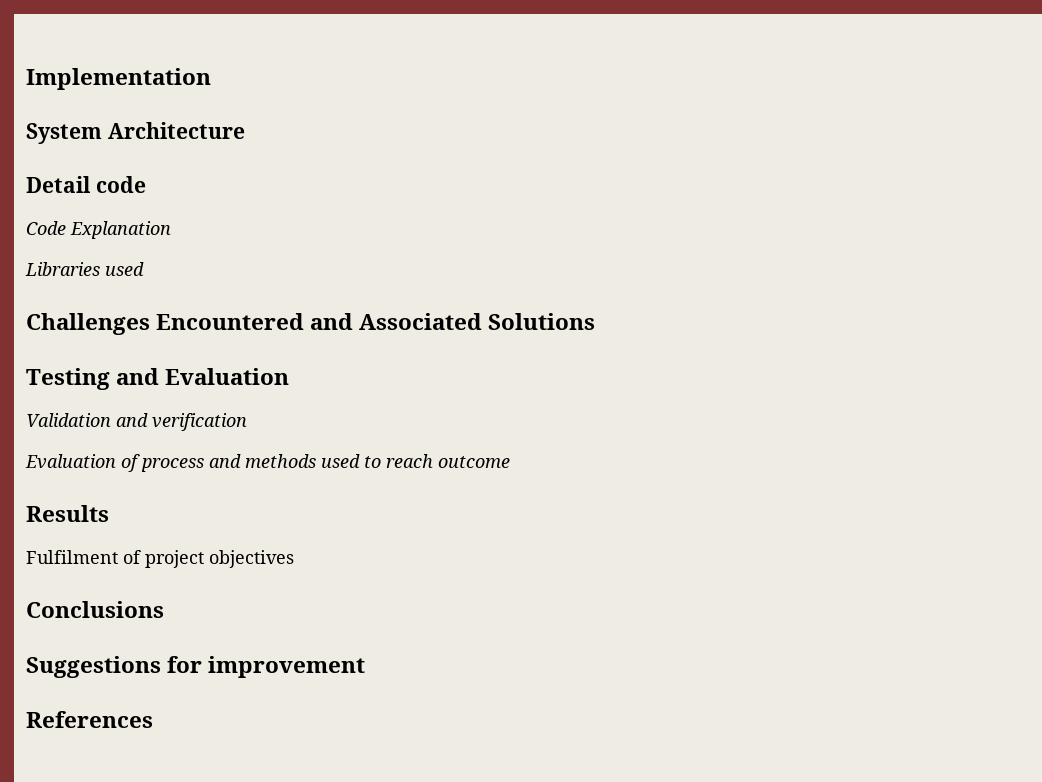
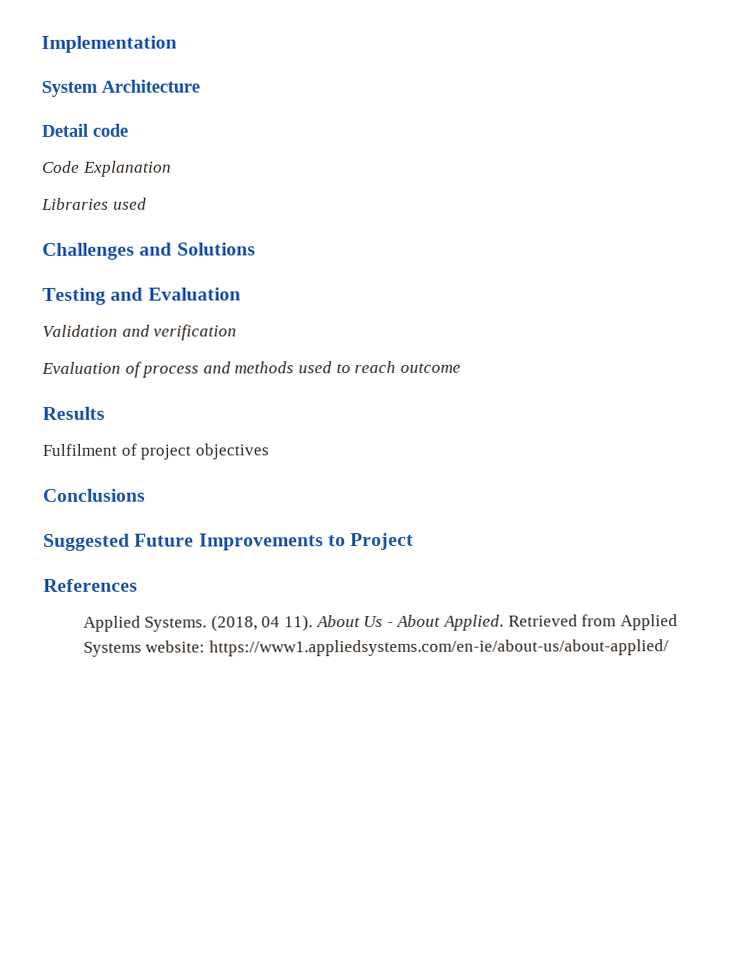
[156,313,483,330] Encountered and Associated -> [139,242,173,256] and
[26,656,366,678] [26,711,153,728] Suggestions for improvement // References -> [43,532,415,551] [43,578,138,592] [82,614,678,632] [82,639,669,657] Suggested Future Improvements to Project // References // Applied Systems. (2018, 04 11). About Us - About Applied. Retrieved from Applied Systems website: https://www1.appliedsystems.com/en-ie/about-us/about-applied/

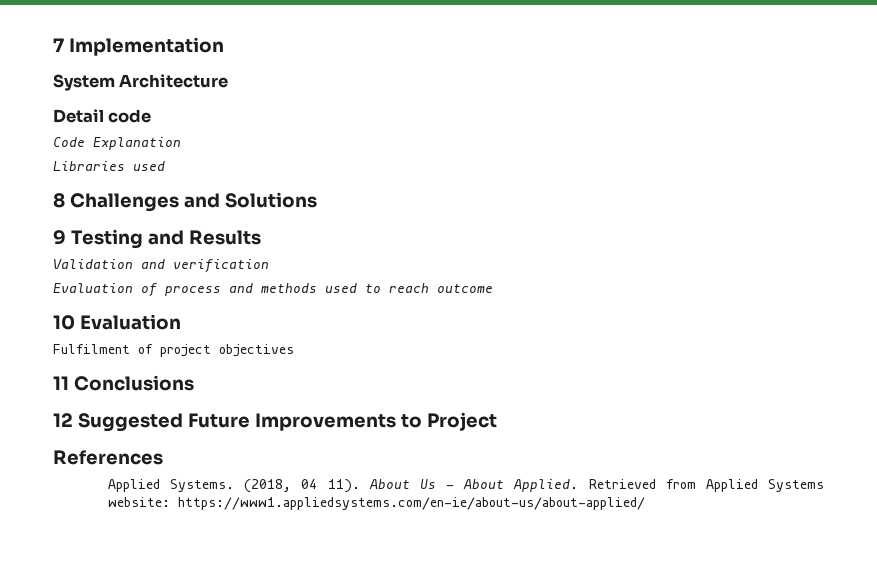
(41, 44) none -> [53,38,64,52] 7
(147, 203) none -> [53,193,65,208] 8
(256, 249) none -> [53,230,66,245] 9
[147,287,241,301] Evaluation -> [188,230,261,245] Results
[42,406,105,420] Results -> [53,314,181,330] 10 Evaluation
(269, 451) none -> [53,376,69,390] 11
(146, 495) none -> [53,413,73,427] 12

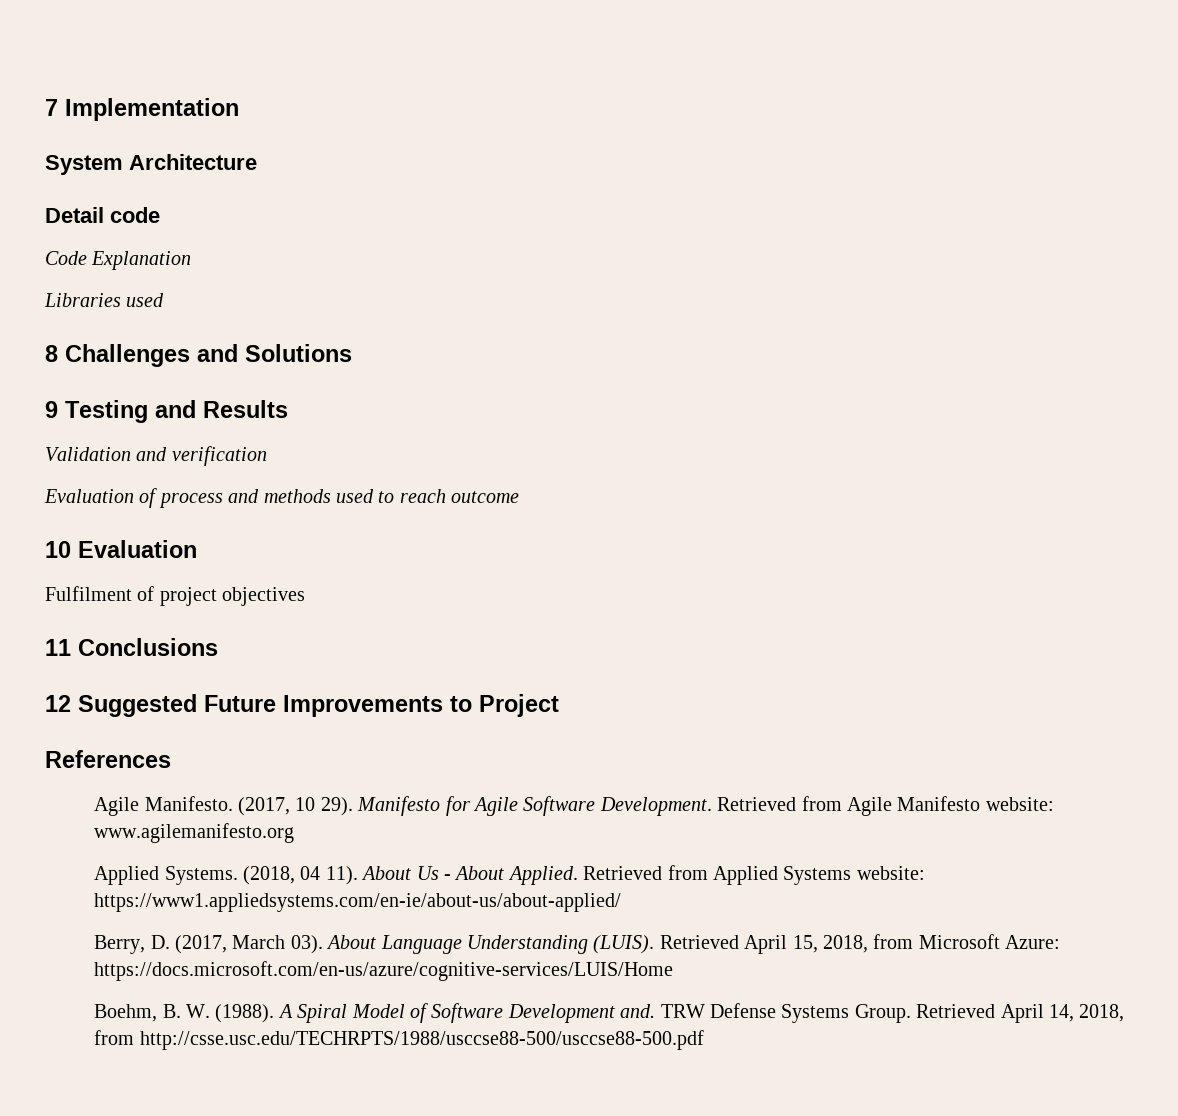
(163, 457) none -> [94,796,1054,816] [94,823,295,843] // Agile Manifesto. (2017, 10 29). Manifesto for Agile Software Development. Retrieved from Agile Manifesto website: www.agilemanifesto.org
(646, 503) none -> [94,934,1061,954] [94,961,674,981] [94,1003,1125,1023] [94,1030,704,1050] // Berry, D. (2017, March 03). About Language Understanding (LUIS). Retrieved April 15, 2018, from Microsoft Azure: https://docs.microsoft.com/en-us/azure/cognitive-services/LUIS/Home // Boehm, B. W. (1988). A Spiral Model of Software Development and. TRW Defense Systems Group. Retrieved April 14, 2018, from http://csse.usc.edu/TECHRPTS/1988/usccse88-500/usccse88-500.pdf

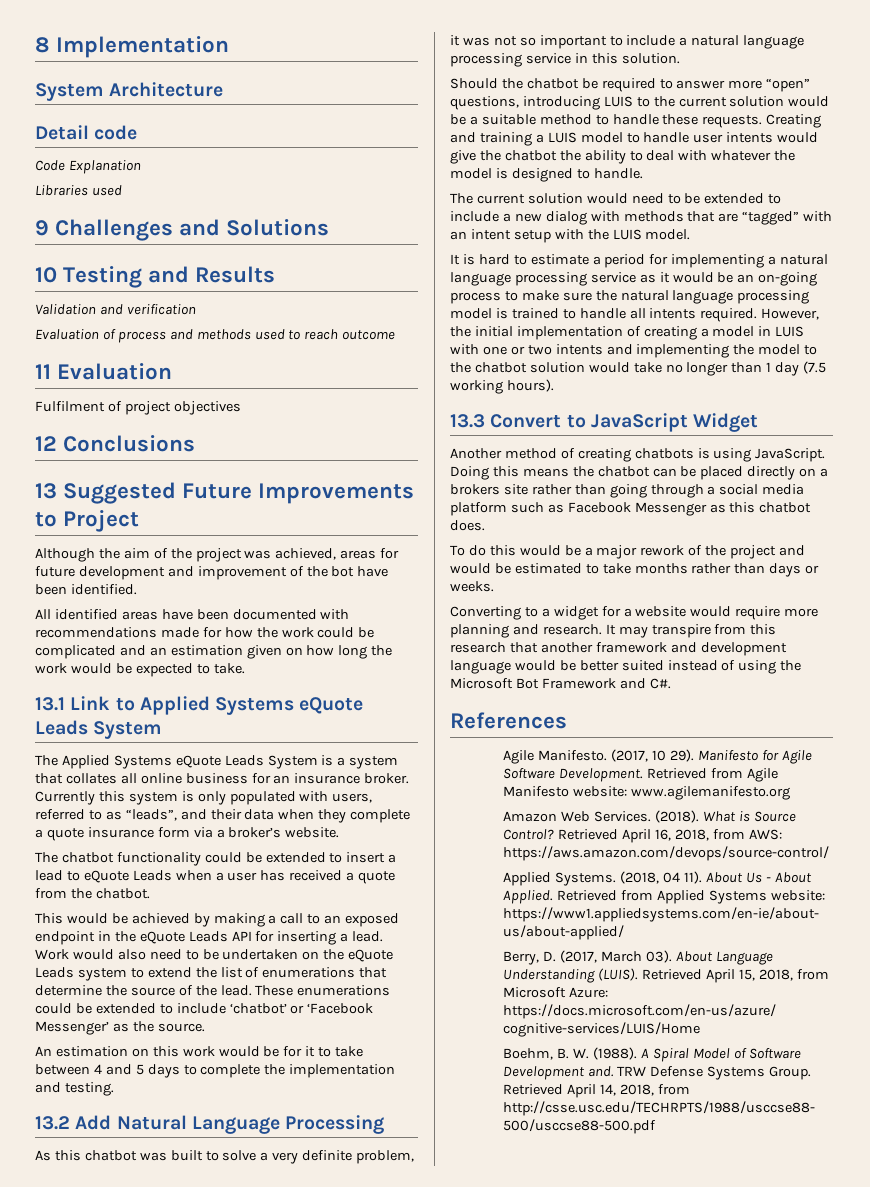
[45,99,58,116] 7 -> [35,37,50,53] 8
[45,345,58,362] 8 -> [35,220,49,236] 9
[45,401,58,418] 9 -> [35,267,57,283] 10
[45,541,71,558] 10 -> [35,364,51,379] 11
[45,639,71,656] 11 -> [35,436,57,451] 12
[45,695,71,712] 12 -> [35,483,57,499] 13
(559, 705) none -> [35,548,400,562] [35,566,389,580] [35,584,137,595] [35,609,350,620] [35,627,375,638] [35,645,393,659] [35,663,245,677] [35,696,364,715] [35,720,163,739] [35,755,399,769] [35,773,410,784] [35,791,373,805] [35,809,411,823] [35,827,340,841] [35,852,397,866] [35,870,396,884] [35,888,150,899] [35,913,400,927] [35,931,384,945] [35,949,394,962] [35,967,388,981] [35,985,391,996] [35,1003,374,1014] [35,1021,205,1035] [35,1046,364,1057] [35,1064,396,1078] [35,1082,114,1096] [35,1115,385,1134] [35,1150,415,1164] [450,35,805,49] [450,53,680,67] [450,78,811,92] [450,96,830,110] [450,114,822,128] [450,132,819,146] [450,150,796,164] [450,168,643,182] [450,193,782,204] [450,211,833,225] [450,229,691,243] [450,254,829,268] [450,272,818,286] [450,290,810,304] [450,308,820,322] [450,326,805,340] [450,344,818,358] [450,361,827,376] [450,379,554,394] [450,413,759,432] [450,448,826,462] [450,466,829,480] [450,484,805,498] [450,502,812,516] [450,520,485,531] [450,545,806,559] [450,563,820,577] [450,581,494,592] [450,606,819,620] [450,624,777,638] [450,642,787,656] [450,660,802,674] [450,678,671,689] // Although the aim of the project was achieved, areas for future development and improvement of the bot have been identified. // All identified areas have been documented with recommendations made for how the work could be complicated and an estimation given on how long the work would be expected to take. // 13.1 Link to Applied Systems eQuote Leads System // The Applied Systems eQuote Leads System is a system that collates all online business for an insurance broker. Currently this system is only populated with users, referred to as “leads”, and their data when they complete a quote insurance form via a broker’s website. // The chatbot functionality could be extended to insert a lead to eQuote Leads when a user has received a quote from the chatbot. // This would be achieved by making a call to an exposed endpoint in the eQuote Leads API for inserting a lead. Work would also need to be undertaken on the eQuote Leads system to extend the list of enumerations that determine the source of the lead. These enumerations could be extended to include ‘chatbot’ or ‘Facebook Messenger’ as the source. // An estimation on this work would be for it to take between 4 and 5 days to complete the implementation and testing. // 13.2 Add Natural Language Processing // As this chatbot was built to solve a very definite problem, it was not so important to include a natural language processing service in this solution. // Should the chatbot be required to answer more “open” questions, introducing LUIS to the current solution would be a suitable method to handle these requests. Creating and training a LUIS model to handle user intents would give the chatbot the ability to deal with whatever the model is designed to handle. // The current solution would need to be extended to include a new dialog with methods that are “tagged” with an intent setup with the LUIS model. // It is hard to estimate a period for implementing a natural language processing service as it would be an on-going process to make sure the natural language processing model is trained to handle all intents required. However, the initial implementation of creating a model in LUIS with one or two intents and implementing the model to the chatbot solution would take no longer than 1 day (7.5 working hours). // 13.3 Convert to JavaScript Widget // Another method of creating chatbots is using JavaScript. Doing this means the chatbot can be placed directly on a brokers site rather than going through a social media platform such as Facebook Messenger as this chatbot does. // To do this would be a major rework of the project and would be estimated to take months rather than days or weeks. // Converting to a widget for a website would require more planning and research. It may transpire from this research that another framework and development language would be better suited instead of using the Microsoft Bot Framework and C#.
(295, 833) none -> [503,810,796,823] [503,829,782,843] [503,846,830,861] // Amazon Web Services. (2018). What is Source Control? Retrieved April 16, 2018, from AWS: https://aws.amazon.com/devops/source-control/

